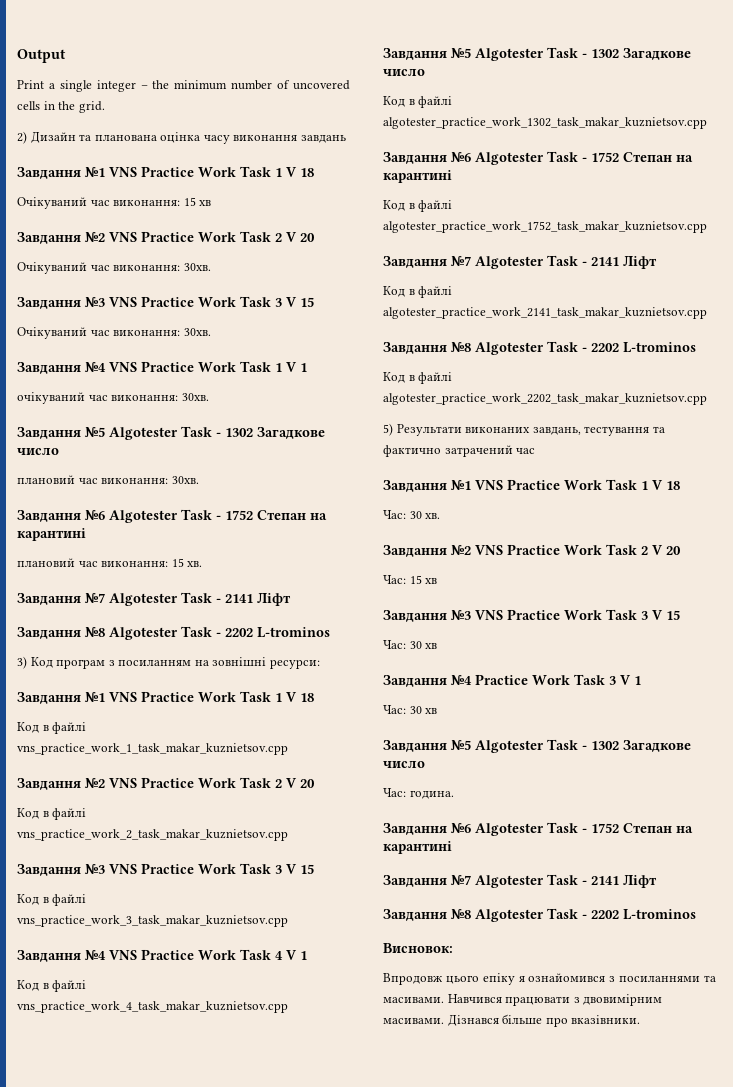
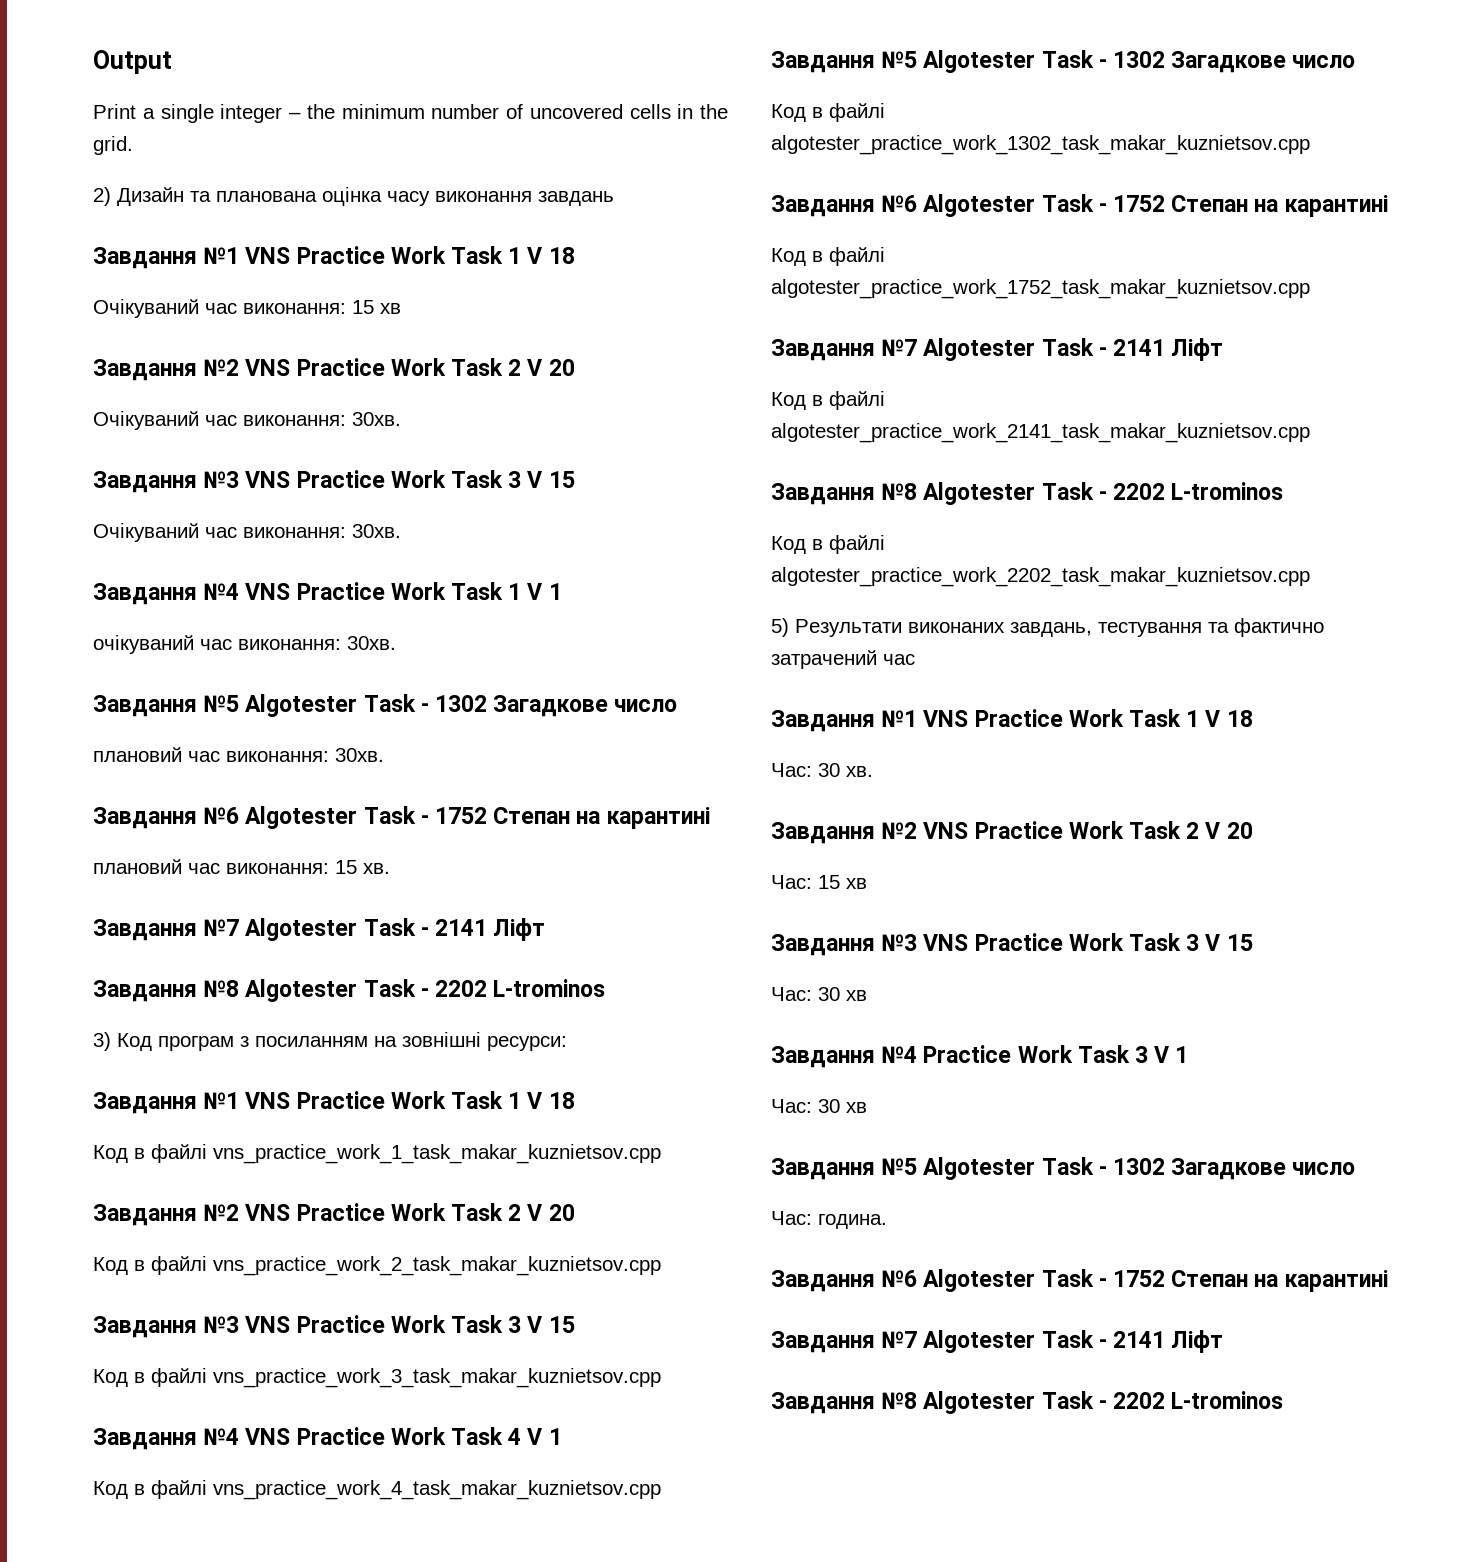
[383,943,453,953] [383,973,716,985] [383,994,663,1006] [383,1014,641,1027] // Висновок: // Впродовж цього епіку я ознайомився з посиланнями та масивами. Навчився працювати з двовимірним масивами. Дізнався більше про вказівники. -> (1284, 1400) none

